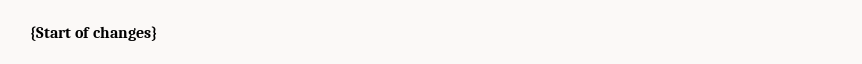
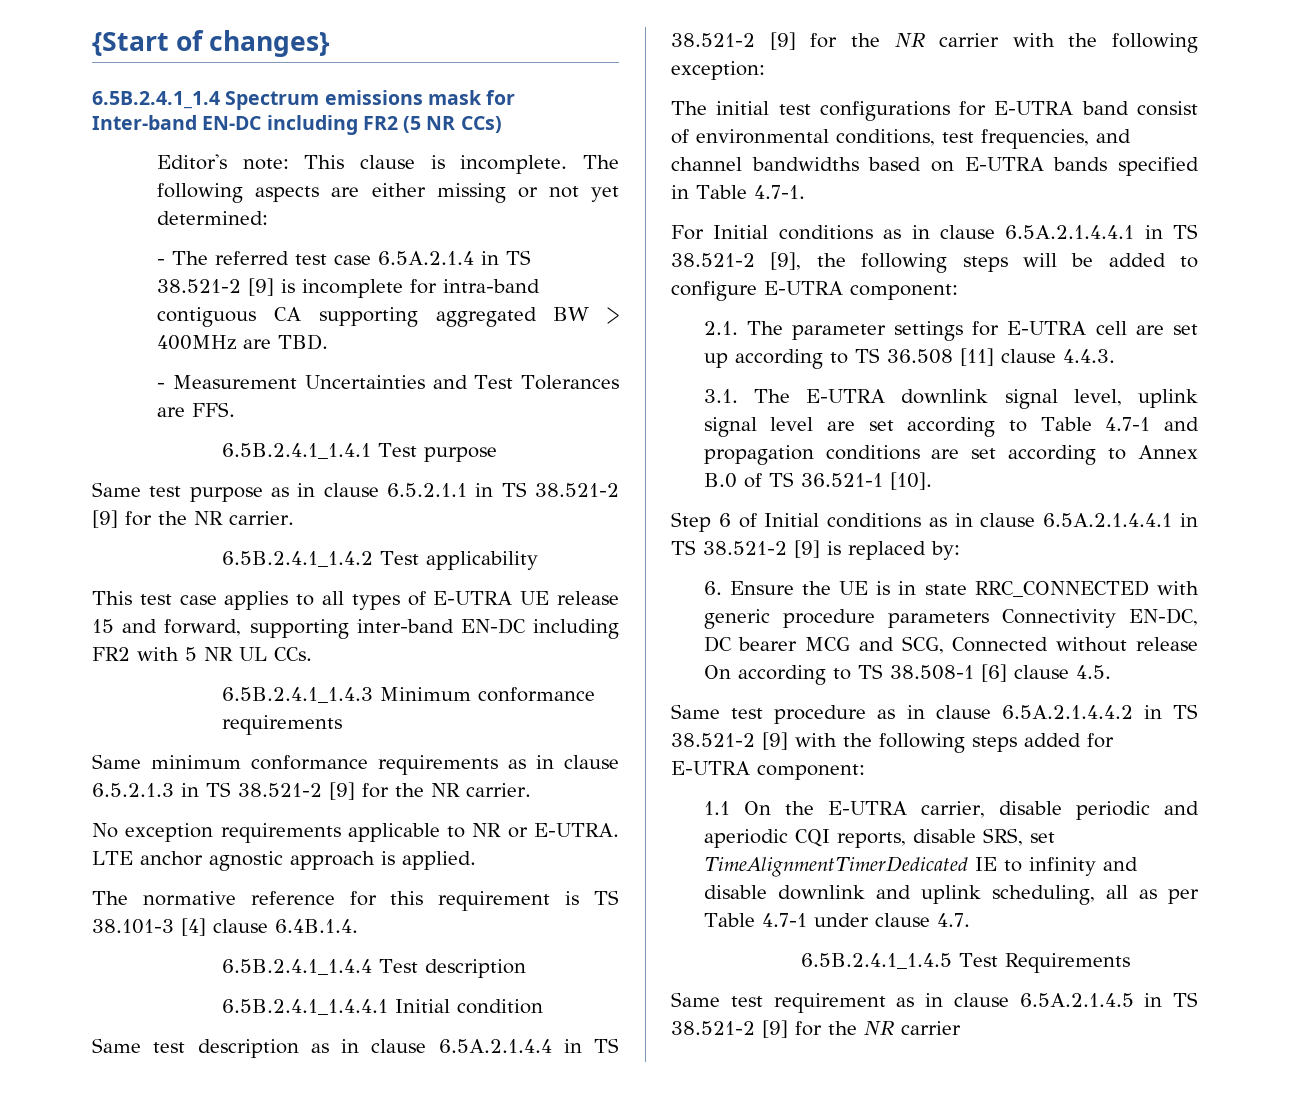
(157, 33) none -> [92,90,516,110] [92,115,502,135] [157,154,619,174] [157,183,619,203] [157,211,269,225] [157,250,532,265] [157,278,541,298] [157,307,619,327] [157,334,329,350] [157,375,620,390] [157,402,236,417] [222,443,498,462] [92,482,619,502] [92,510,294,528] [222,551,539,570] [92,591,619,610] [92,618,619,639] [92,647,312,661] [222,687,596,703] [222,715,343,735] [92,754,619,775] [92,782,531,800] [92,823,619,843] [92,851,476,871] [92,890,619,911] [92,918,358,936] [222,959,527,978] [222,999,544,1015] [92,1038,619,1058] [671,32,1198,53] [671,61,765,80] [671,101,1198,121] [671,129,1131,149] [671,157,1199,176] [671,185,805,199] [671,224,1198,240] [671,252,1198,273] [671,281,958,301] [703,321,1198,341] [703,348,1115,369] [703,389,1198,409] [703,417,1199,437] [703,445,1198,465] [703,472,932,490] [671,512,1198,532] [671,540,960,560] [703,580,1199,597] [703,608,1198,629] [703,636,1198,654] [703,664,1111,685] [671,704,1198,724] [671,732,1114,753] [671,761,865,780] [703,801,1199,820] [703,828,1055,848] [703,856,1138,877] [703,885,1199,905] [703,913,970,927] [801,953,1131,973] [671,992,1198,1013] [671,1020,961,1038] // 6.5B.2.4.1_1.4 Spectrum emissions mask for Inter-band EN-DC including FR2 (5 NR CCs) // Editor's note: This clause is incomplete. The following aspects are either missing or not yet determined: // - The referred test case 6.5A.2.1.4 in TS 38.521-2 [9] is incomplete for intra-band contiguous CA supporting aggregated BW > 400MHz are TBD. // - Measurement Uncertainties and Test Tolerances are FFS. // 6.5B.2.4.1_1.4.1 Test purpose // Same test purpose as in clause 6.5.2.1.1 in TS 38.521-2 [9] for the NR carrier. // 6.5B.2.4.1_1.4.2 Test applicability // This test case applies to all types of E-UTRA UE release 15 and forward, supporting inter-band EN-DC including FR2 with 5 NR UL CCs. // 6.5B.2.4.1_1.4.3 Minimum conformance requirements // Same minimum conformance requirements as in clause 6.5.2.1.3 in TS 38.521-2 [9] for the NR carrier. // No exception requirements applicable to NR or E-UTRA. LTE anchor agnostic approach is applied. // The normative reference for this requirement is TS 38.101-3 [4] clause 6.4B.1.4. // 6.5B.2.4.1_1.4.4 Test description // 6.5B.2.4.1_1.4.4.1 Initial condition // Same test description as in clause 6.5A.2.1.4.4 in TS 38.521-2 [9] for the NR carrier with the following exception: // The initial test configurations for E-UTRA band consist of environmental conditions, test frequencies, and channel bandwidths based on E-UTRA bands specified in Table 4.7-1. // For Initial conditions as in clause 6.5A.2.1.4.4.1 in TS 38.521-2 [9], the following steps will be added to configure E-UTRA component: // 2.1. The parameter settings for E-UTRA cell are set up according to TS 36.508 [11] clause 4.4.3. // 3.1. The E-UTRA downlink signal level, uplink signal level are set according to Table 4.7-1 and propagation conditions are set according to Annex B.0 of TS 36.521-1 [10]. // Step 6 of Initial conditions as in clause 6.5A.2.1.4.4.1 in TS 38.521-2 [9] is replaced by: // 6. Ensure the UE is in state RRC_CONNECTED with generic procedure parameters Connectivity EN-DC, DC bearer MCG and SCG, Connected without release On according to TS 38.508-1 [6] clause 4.5. // Same test procedure as in clause 6.5A.2.1.4.4.2 in TS 38.521-2 [9] with the following steps added for E-UTRA component: // 1.1 On the E-UTRA carrier, disable periodic and aperiodic CQI reports, disable SRS, set TimeAlignmentTimerDedicated IE to infinity and disable downlink and uplink scheduling, all as per Table 4.7-1 under clause 4.7. // 6.5B.2.4.1_1.4.5 Test Requirements // Same test requirement as in clause 6.5A.2.1.4.5 in TS 38.521-2 [9] for the NR carrier

